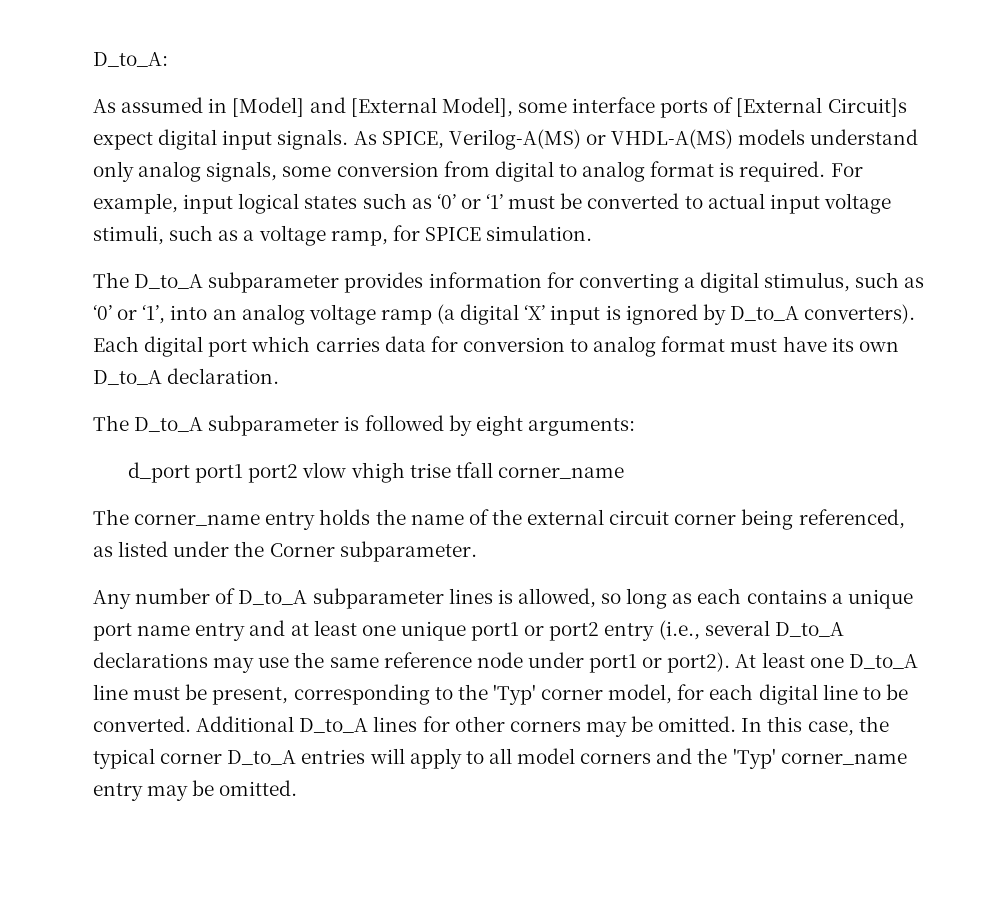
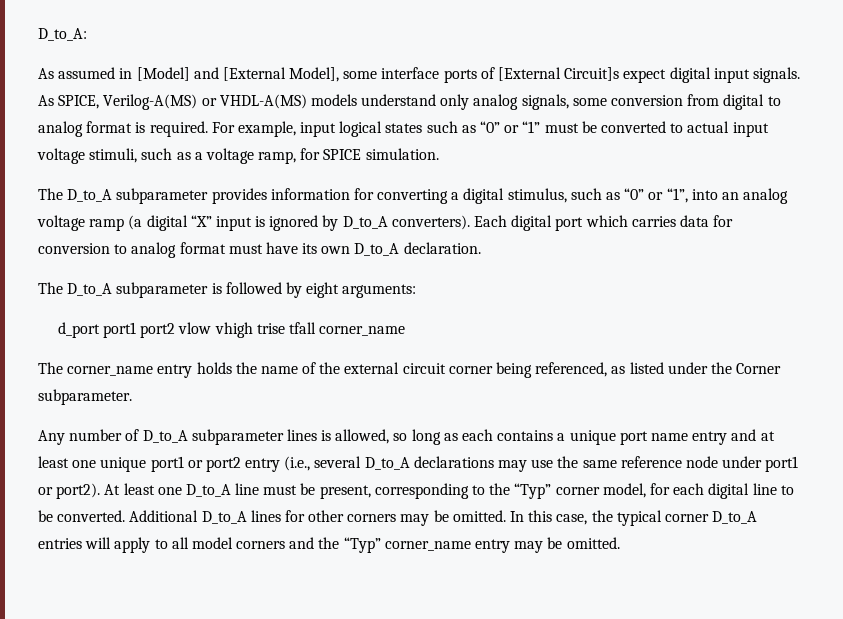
[436,194,504,209] ‘0’ or ‘1’ -> [480,121,541,133] “0” or “1”
[93,305,166,324] ‘0’ or ‘1’, -> [624,188,688,203] “0” or “1”,
[524,305,546,320] ‘X’ -> [190,215,212,227] “X”
[492,684,536,705] 'Typ' -> [514,483,552,499] “Typ”
[732,748,776,769] 'Typ' -> [343,537,381,553] “Typ”

